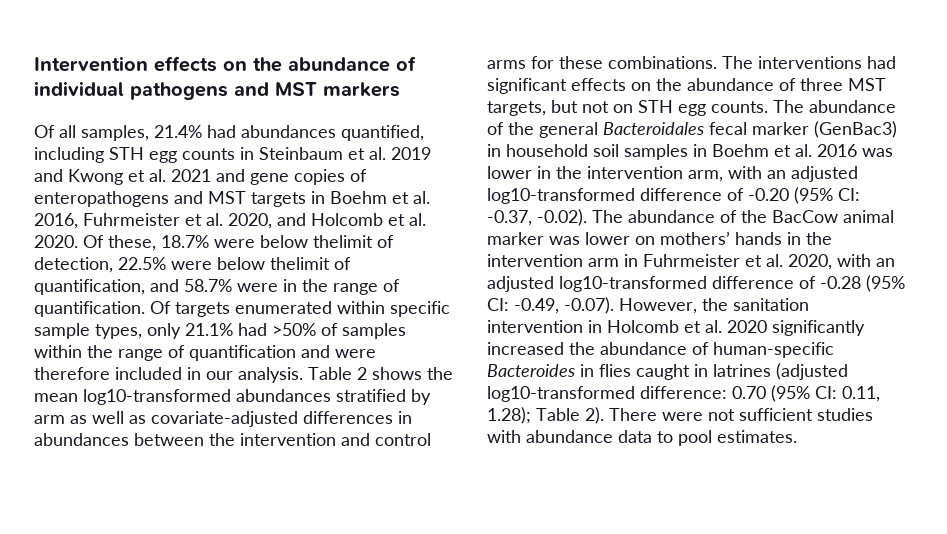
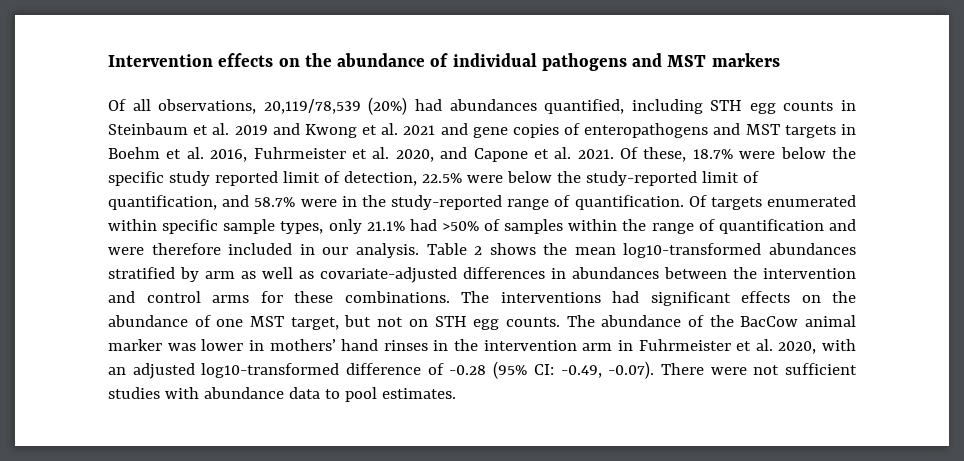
[81,125,202,141] samples, 21.4% -> [158,97,408,115] observations, 20,119/78,539 (20%)
[311,213,426,226] [34,235,78,248] Holcomb et al. 2020. -> [473,147,614,162] Capone et al. 2021.
[313,235,373,248] thelimit -> [832,147,857,159] [108,171,320,186] the specific study reported limit
[270,257,330,270] thelimit -> [556,171,739,186] the study-reported limit
(328, 285) none -> [390,195,502,210] study-reported
[800,78,886,91] [487,101,546,116] three MST targets, -> [216,316,339,330] one MST target,
[539,121,897,138] [487,144,893,160] [487,166,858,182] [487,187,860,204] [487,209,767,226] general Bacteroidales fecal marker (GenBac3) in household soil samples in Boehm et al. 2016 was lower in the intervention arm, with an adjusted log10-transformed difference of -0.20 (95% CI: -0.37, -0.02). The abundance of the -> (734, 321) none
[635,231,782,245] on mothers’ hands -> [248,339,428,351] in mothers’ hand rinses
[619,298,809,314] [487,320,865,336] [487,342,834,358] [487,363,848,380] [487,385,880,402] [487,407,604,424] However, the sanitation intervention in Holcomb et al. 2020 significantly increased the abundance of human-specific Bacteroides in flies caught in latrines (adjusted log10-transformed difference: 0.70 (95% CI: 0.11, 1.28); Table 2). -> (655, 370) none

